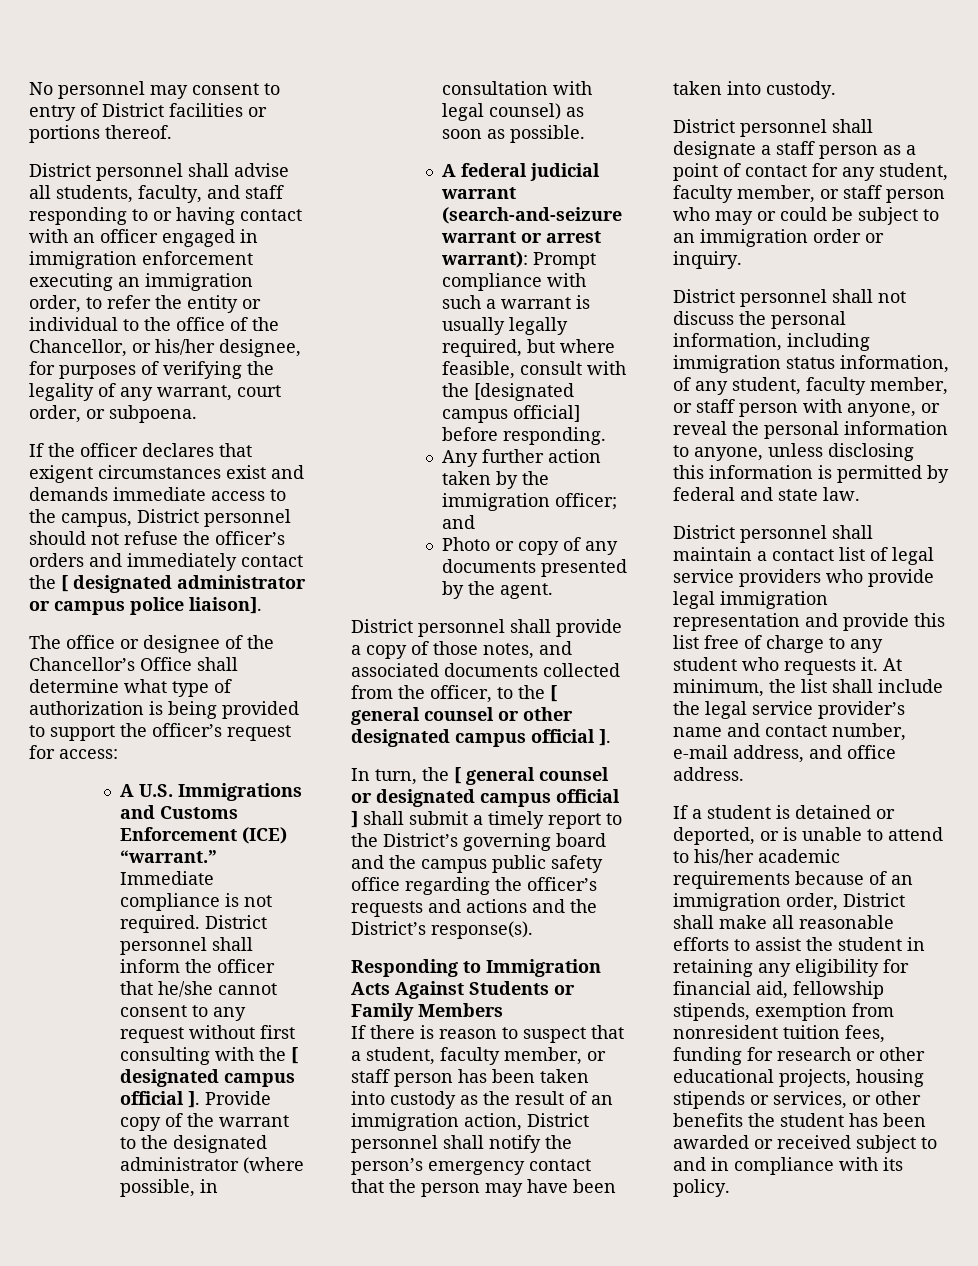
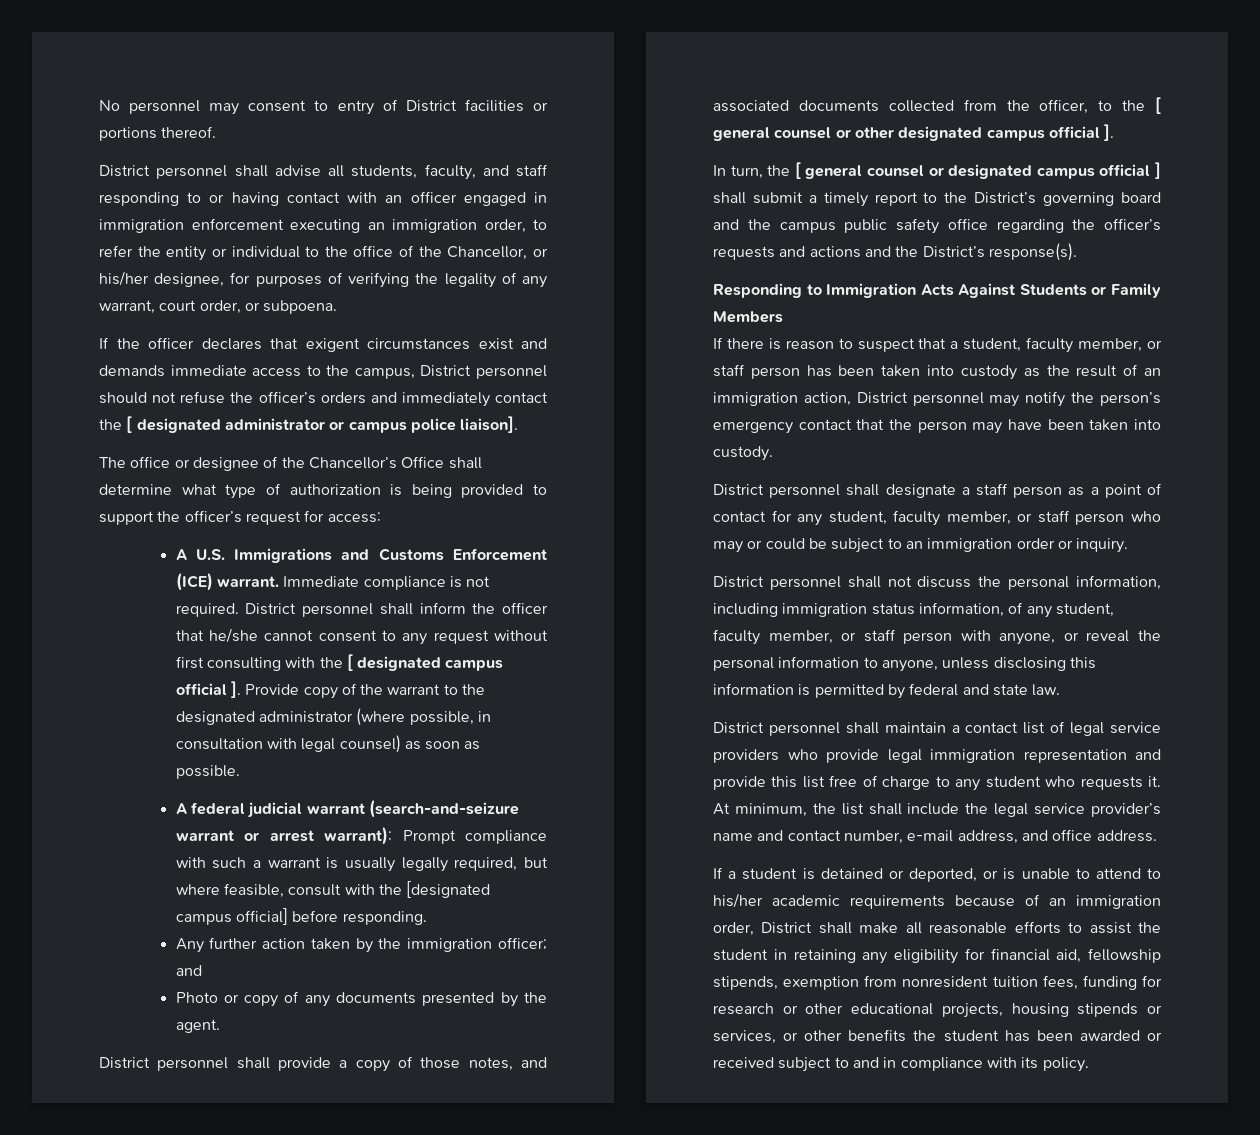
[119,850,217,863] “warrant.” -> [216,576,279,587] warrant.
[443,1135,484,1149] shall -> [989,395,1020,407] may

